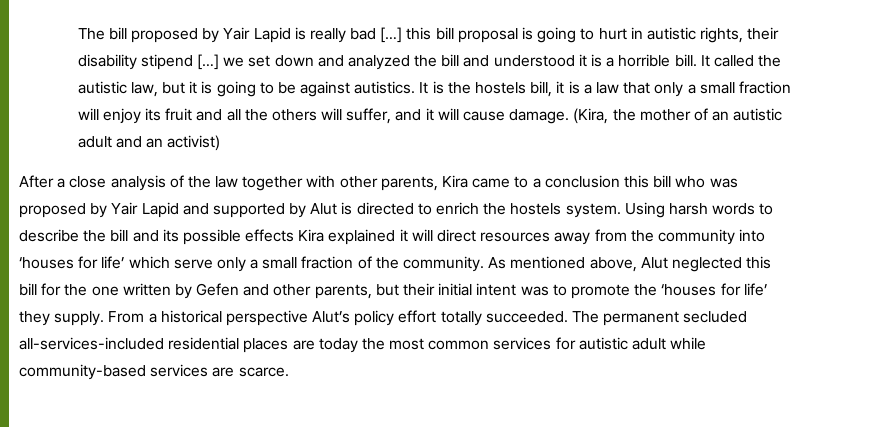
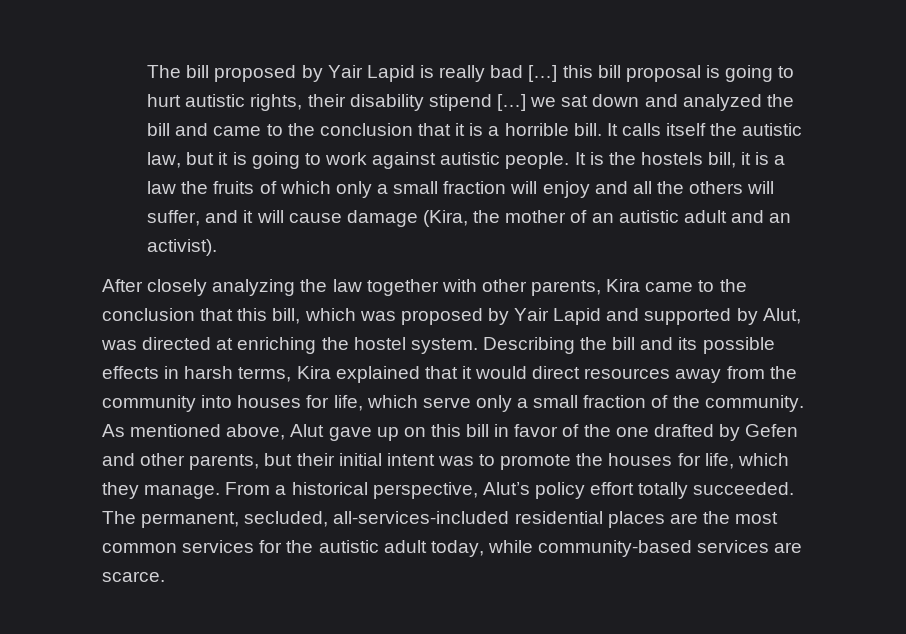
[630,27,643,39] in -> (182, 100) none
[248,55,271,67] set -> [561,95,589,107] sat
[493,55,575,67] understood -> [213,123,452,136] came to the conclusion that
[713,55,754,67] called -> [621,123,707,136] calls itself
[277,81,416,97] be against autistics. -> [325,152,570,169] work against autistic people.
[623,82,651,94] that -> [181,181,331,194] the fruits of which
[144,108,193,121] its fruit -> (590, 189) none
[509,109,570,124] damage. -> [346,210,418,227] damage
[167,135,221,151] activist) -> [147,239,218,256] activist).
[57,175,184,191] a close analysis of -> [147,279,296,296] closely analyzing
[532,175,706,188] a conclusion this bill who -> [719,279,747,292] [102,308,356,324] the conclusion that this bill, which
[310,202,774,218] [19,229,79,242] Alut is directed to enrich the hostels system. Using harsh words to describe -> [762,308,801,324] [101,337,575,354] Alut, was directed at enriching the hostel system. Describing
[298,229,433,245] Kira explained it will -> [164,366,528,383] in harsh terms, Kira explained that it would
[19,256,125,269] ‘houses for life’ -> [237,395,363,411] houses for life,
[671,256,772,272] [19,283,62,296] neglected this bill for -> [328,424,580,441] gave up on this bill in favor of
[122,283,171,296] written -> [653,424,714,437] drafted
[661,283,767,296] [19,311,105,326] ‘houses for life’ they supply. -> [608,453,789,469] [102,482,221,499] houses for life, which they manage.
[225,310,308,326] perspective -> [372,482,478,499] perspective,
[603,311,748,326] permanent secluded -> [141,511,329,528] permanent, secluded,
[318,338,358,353] today -> (698, 518) none
[578,337,667,350] autistic adult -> [286,540,484,557] the autistic adult today,

